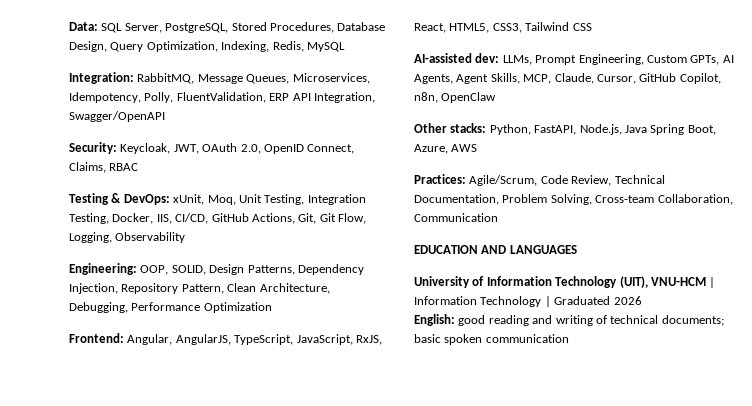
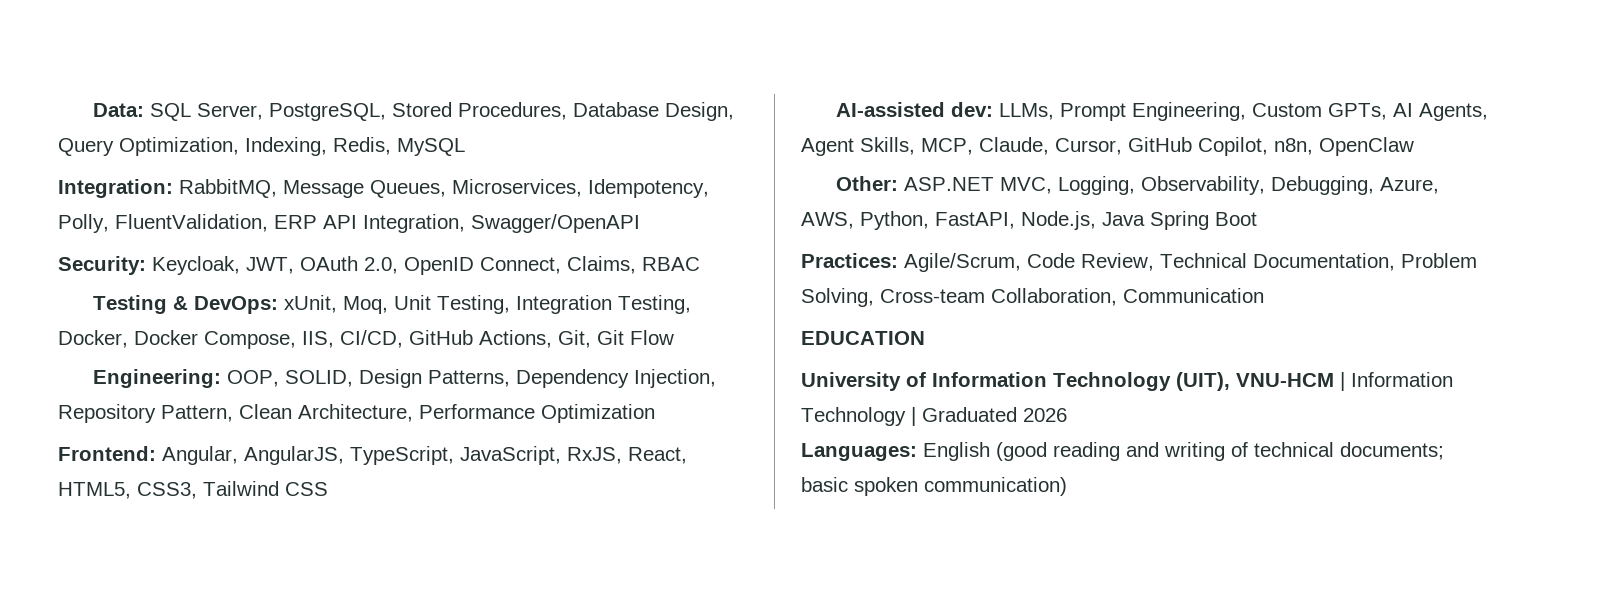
(154, 218) none -> [134,330,296,349] Docker Compose,
[338,213,366,224] [69,232,186,243] Flow, Logging, Observability -> [630,330,674,345] Flow
[69,302,128,313] Debugging, -> (413, 413) none
[414,123,487,133] Other stacks: -> [836,176,1440,195] [801,212,854,229] Other: ASP.NET MVC, Logging, Observability, Debugging, Azure, AWS,
[687,125,716,135] [414,144,478,154] Boot, Azure, AWS -> [1215,212,1257,226] Boot
[481,245,577,254] AND LANGUAGES -> (925, 338) none
[414,314,486,326] English: good -> [801,442,1047,461] Languages: English (good
[485,334,569,343] communication -> [924,477,1067,496] communication)

